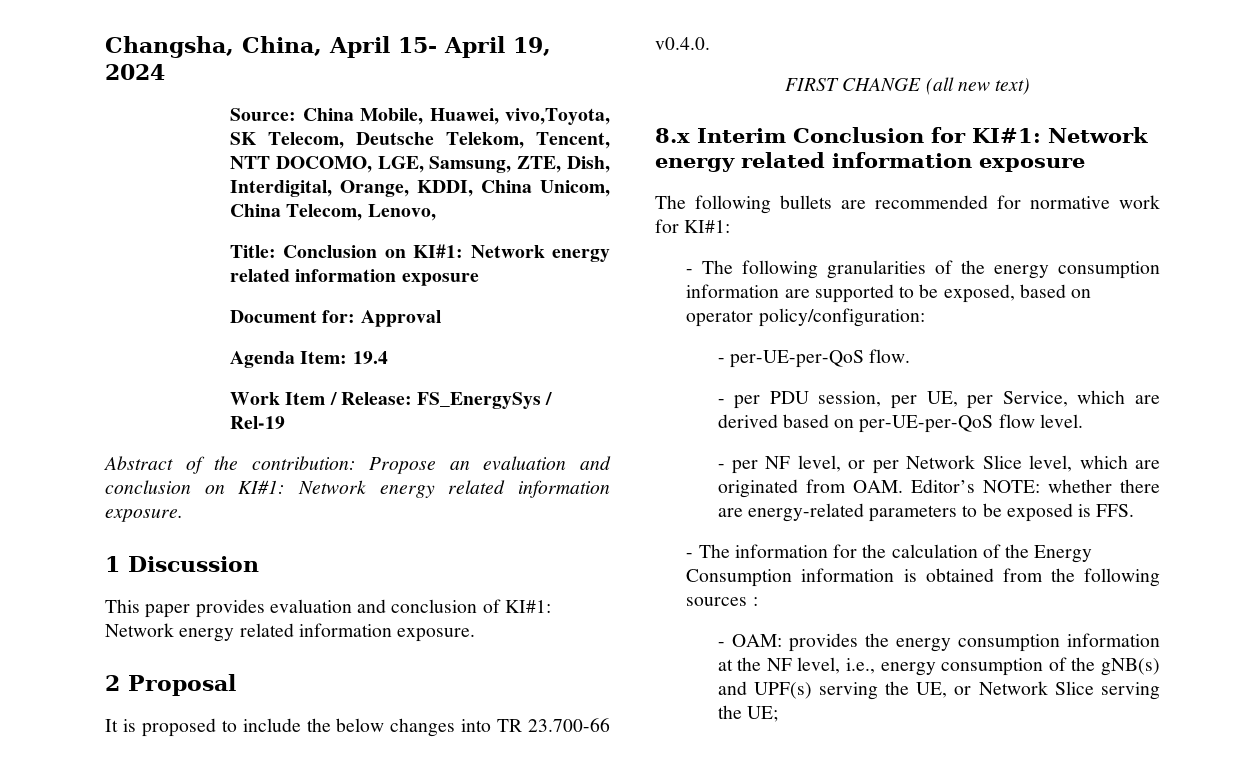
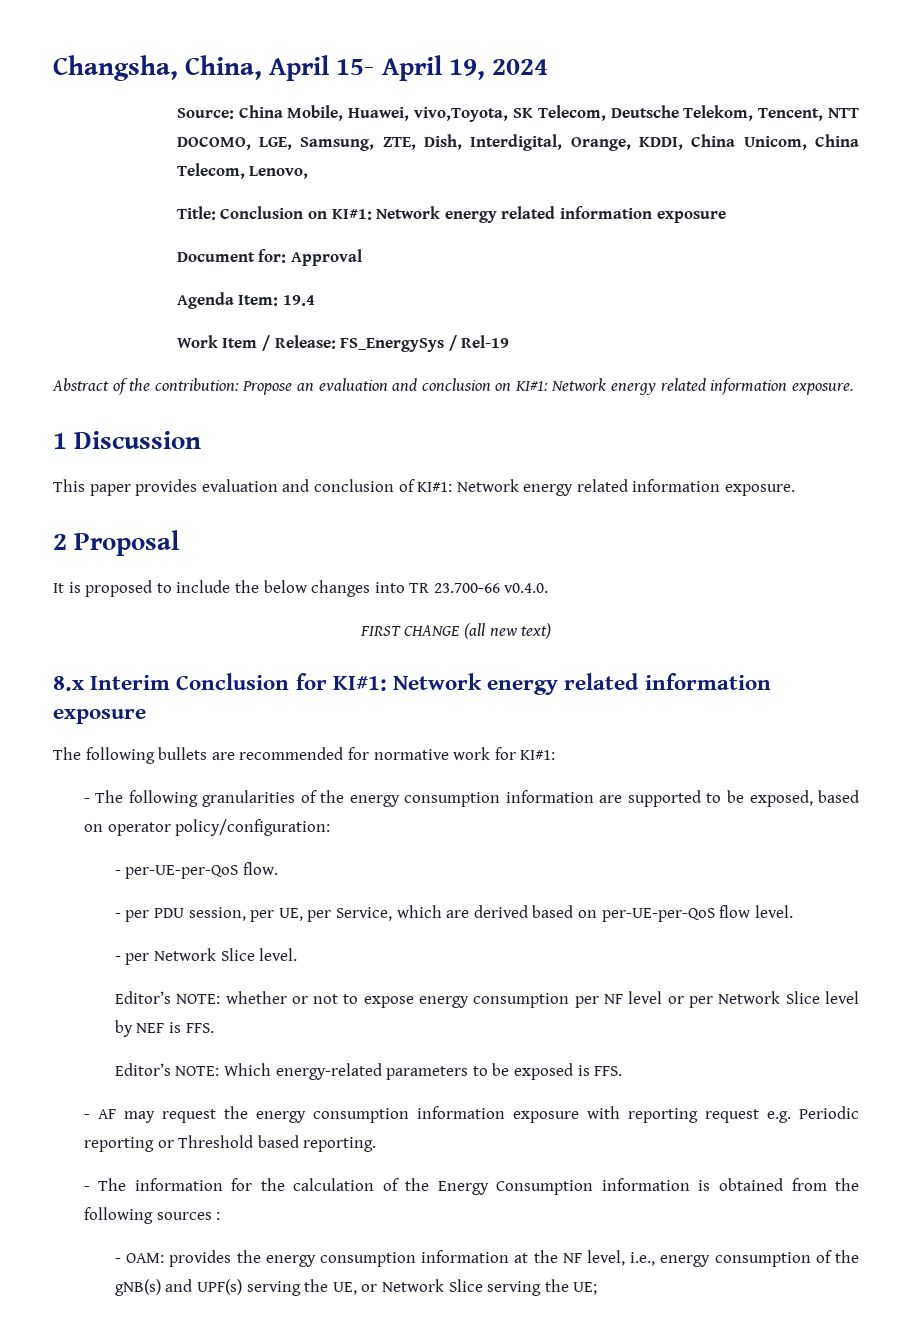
[765,455,1160,474] [717,479,1160,498] [717,508,743,517] NF level, or per Network Slice level, which are originated from OAM. Editor’s NOTE: whether there are -> [154,948,298,961] [114,991,859,1008] [114,1020,214,1037] [114,1063,272,1076] Network Slice level. // Editor’s NOTE: whether or not to expose energy consumption per NF level or per Network Slice level by NEF is FFS. // Editor’s NOTE: Which
(1135, 510) none -> [83,1106,859,1123] [83,1135,377,1152] // - AF may request the energy consumption information exposure with reporting request e.g. Periodic reporting or Threshold based reporting.

